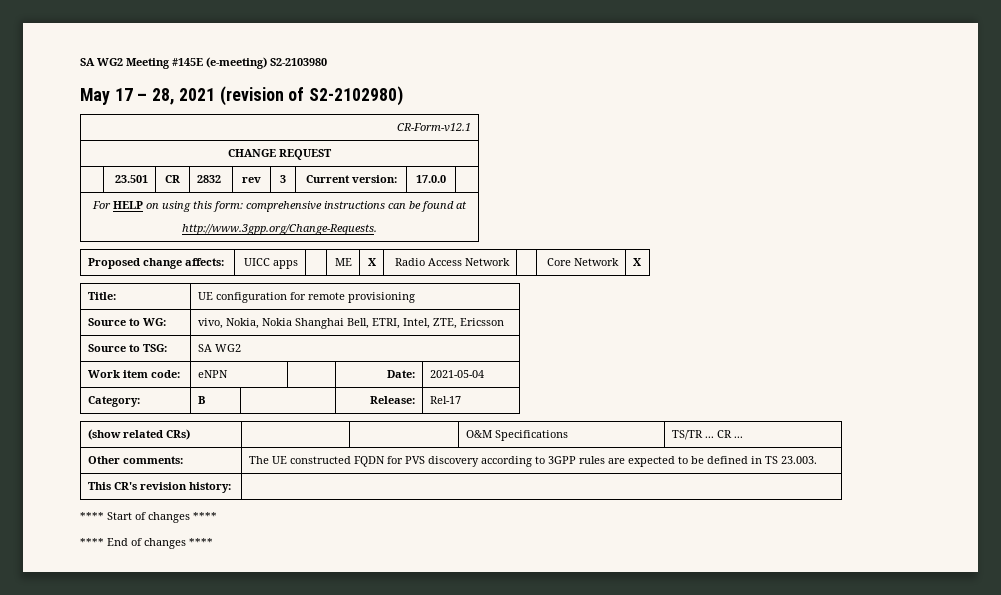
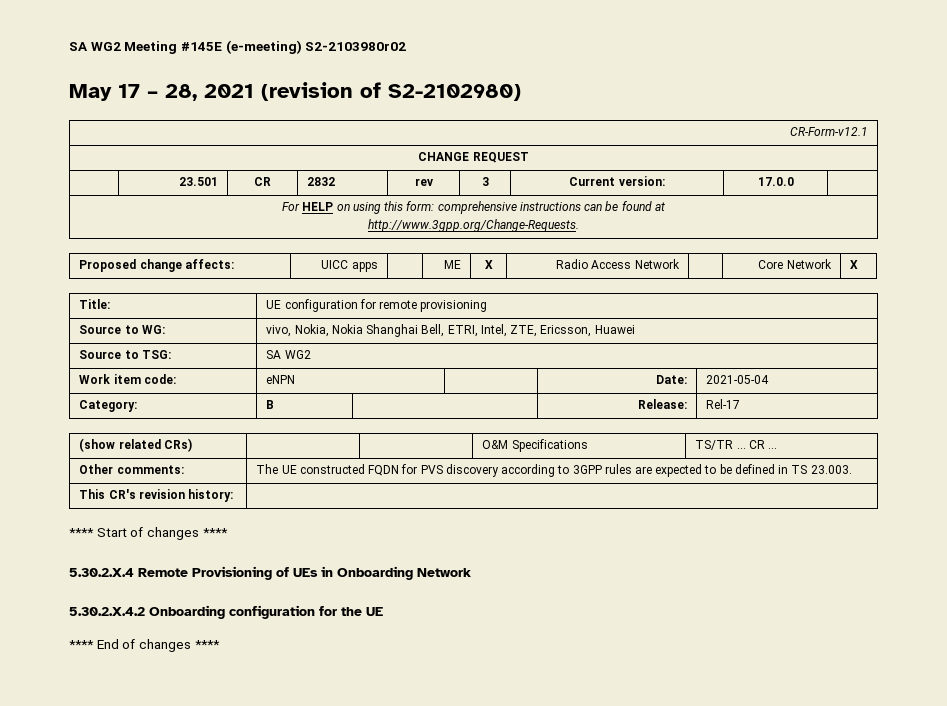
[270,58,327,66] S2-2103980 -> [305,42,407,51] S2-2103980r02
[459,318,504,326] Ericsson -> [540,325,635,337] Ericsson, Huawei
(217, 516) none -> [69,566,471,580] [69,605,383,619] // 5.30.2.X.4 Remote Provisioning of UEs in Onboarding Network // 5.30.2.X.4.2 Onboarding configuration for the UE

